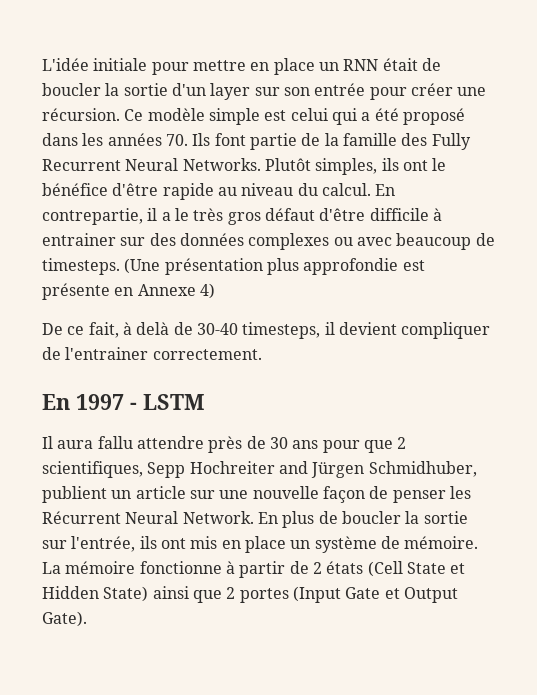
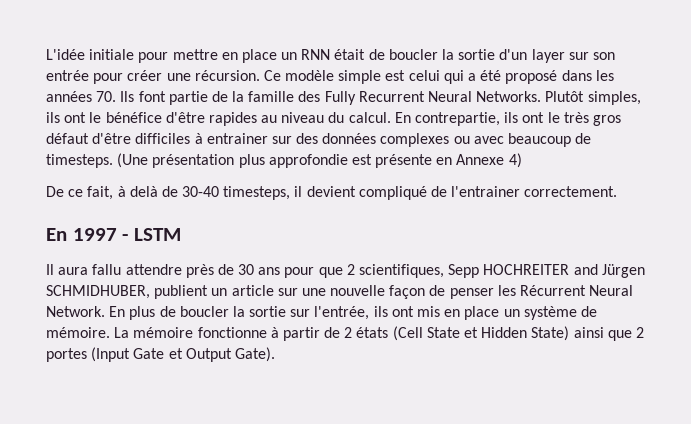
[162,183,214,200] rapide -> [208,112,257,126] rapides
[147,208,171,221] il a -> [504,112,545,123] ils ont
[369,208,429,221] difficile -> [135,133,191,144] difficiles
[401,322,491,339] compliquer -> [358,186,427,200] compliqué
[189,461,275,474] Hochreiter -> [483,264,570,275] HOCHREITER
[368,461,477,477] Schmidhuber, -> [46,285,150,299] SCHMIDHUBER,

